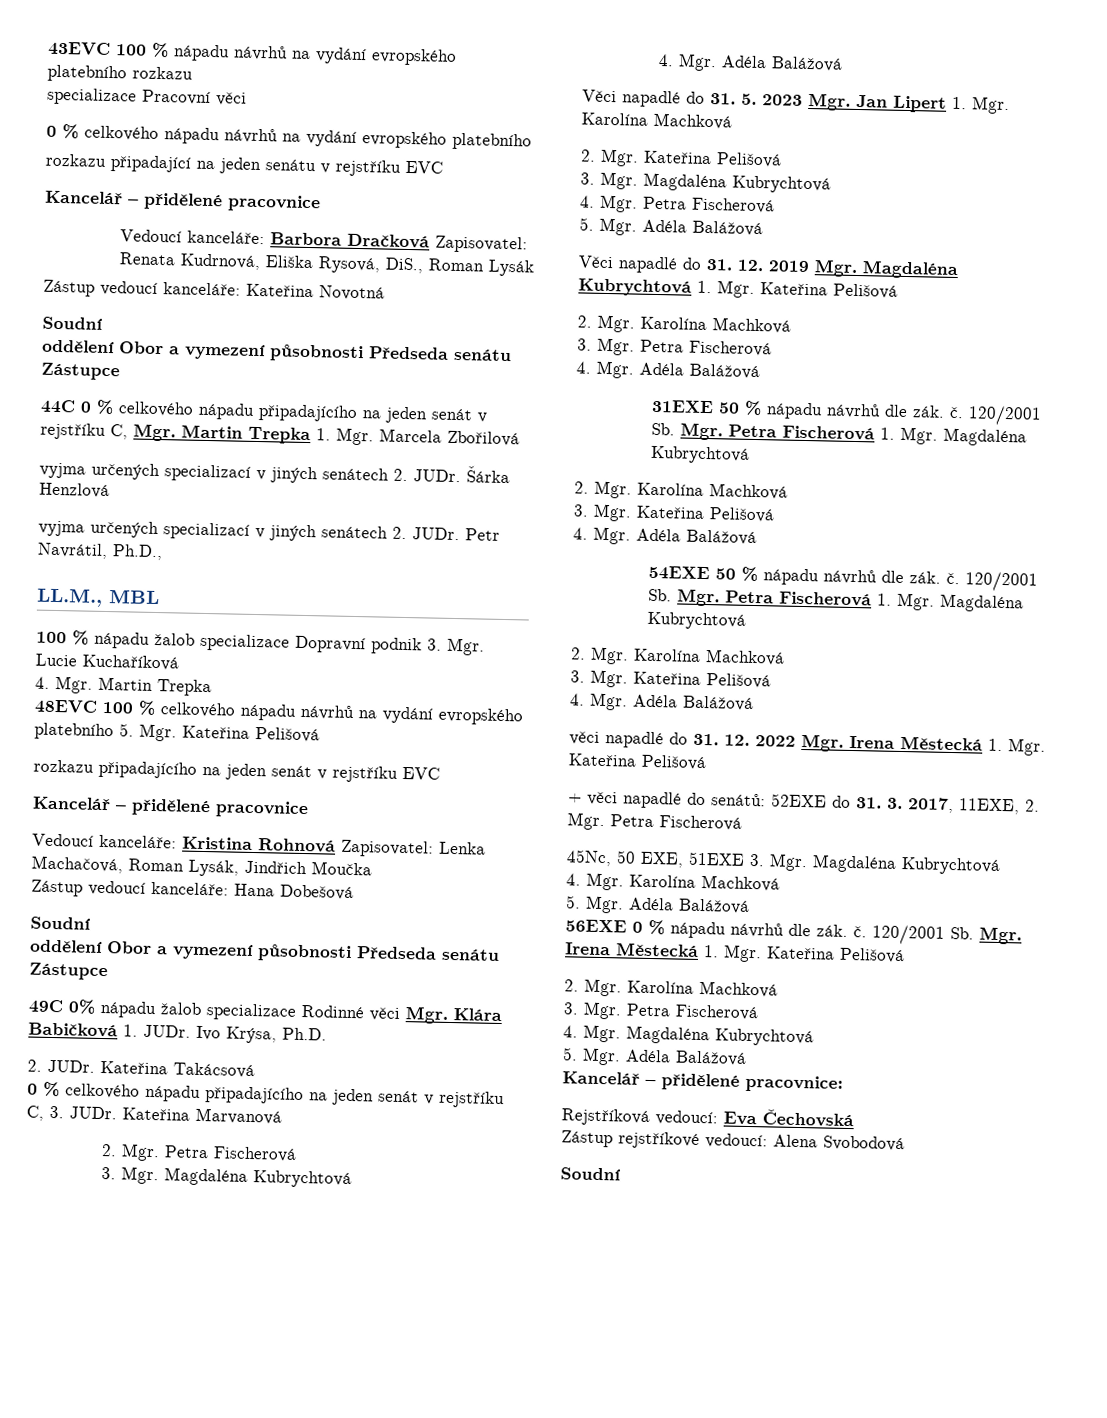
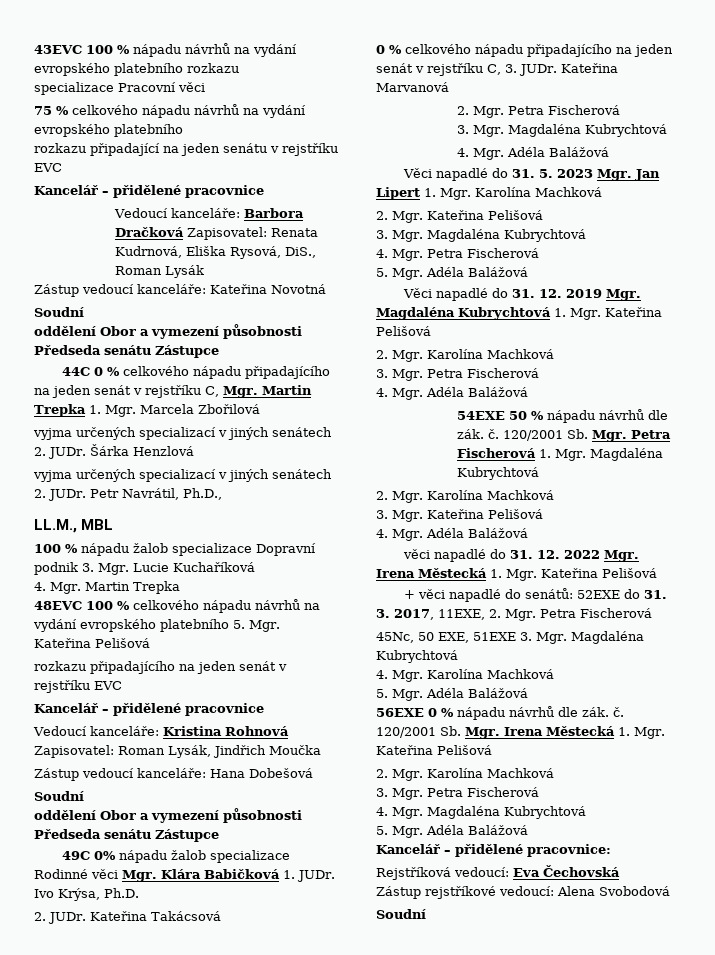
[46,125,57,137] 0 -> [34,106,52,115] 75
[439,841,486,855] [31,855,123,874] Lenka Machačová, -> (114, 751) none
[650,399,1042,426] [650,422,1027,447] [649,445,750,464] [574,480,788,500] [573,503,775,523] [573,526,757,546] // 31EXE 50 % nápadu návrhů dle zák. č. 120/2001 Sb. Mgr. Petra Fischerová 1. Mgr. Magdaléna Kubrychtová // 2. Mgr. Karolína Machková // 3. Mgr. Kateřina Pelišová // 4. Mgr. Adéla Balážová -> (528, 392) none

